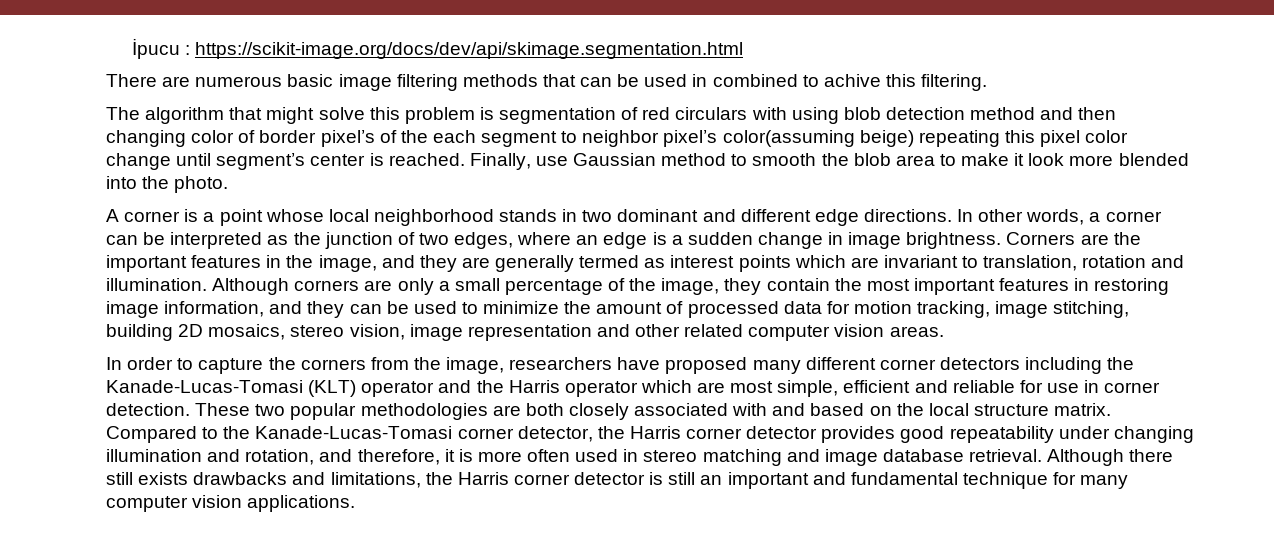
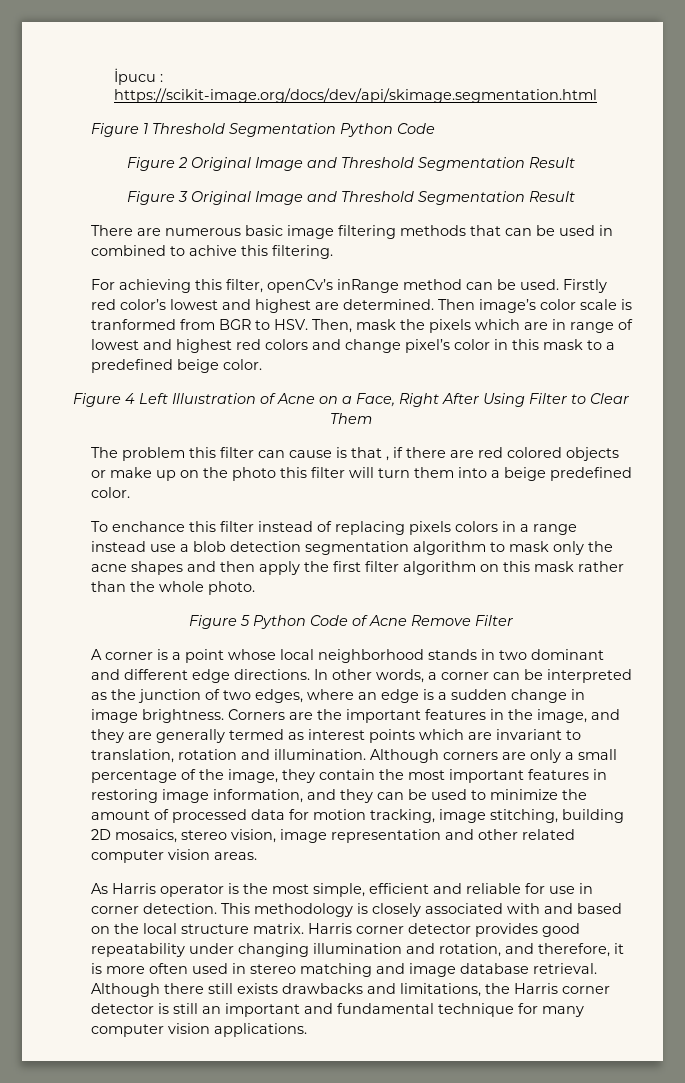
(744, 50) none -> [91,123,436,137] [127,157,575,171] [127,191,575,205] // Figure 1 Threshold Segmentation Python Code // Figure 2 Original Image and Threshold Segmentation Result // Figure 3 Original Image and Threshold Segmentation Result
[106,107,1117,124] [106,130,1129,147] [106,153,1189,170] [106,176,229,193] The algorithm that might solve this problem is segmentation of red circulars with using blob detection method and then changing color of border pixel’s of the each segment to neighbor pixel’s color(assuming beige) repeating this pixel color change until segment’s center is reached. Finally, use Gaussian method to smooth the blob area to make it look more blended into the photo. -> [91,279,608,293] [91,299,633,313] [91,319,634,333] [91,339,616,353] [91,359,263,373] [73,393,630,407] [330,413,372,424] [91,447,620,461] [91,467,633,481] [91,487,131,498] [91,521,578,535] [91,541,614,555] [91,561,625,575] [91,581,256,595] [189,615,514,629] For achieving this filter, openCv’s inRange method can be used. Firstly red color’s lowest and highest are determined. Then image’s color scale is tranformed from BGR to HSV. Then, mask the pixels which are in range of lowest and highest red colors and change pixel’s color in this mask to a predefined beige color. // Figure 4 Left Illuıstration of Acne on a Face, Right After Using Filter to Clear Them // The problem this filter can cause is that , if there are red colored objects or make up on the photo this filter will turn them into a beige predefined color. // To enchance this filter instead of replacing pixels colors in a range instead use a blob detection segmentation algorithm to mask only the acne shapes and then apply the first filter algorithm on this mask rather than the whole photo. // Figure 5 Python Code of Acne Remove Filter
[106,357,1135,374] [106,380,726,397] In order to capture the corners from the image, researchers have proposed many different corner detectors including the Kanade-Lucas-Tomasi (KLT) operator and the Harris operator which are -> [91,883,269,897] As Harris operator is the
[195,403,564,420] These two popular methodologies are both -> [221,903,369,917] This methodology is
[106,426,625,443] Compared to the Kanade-Lucas-Tomasi corner detector, the -> (305, 928) none

